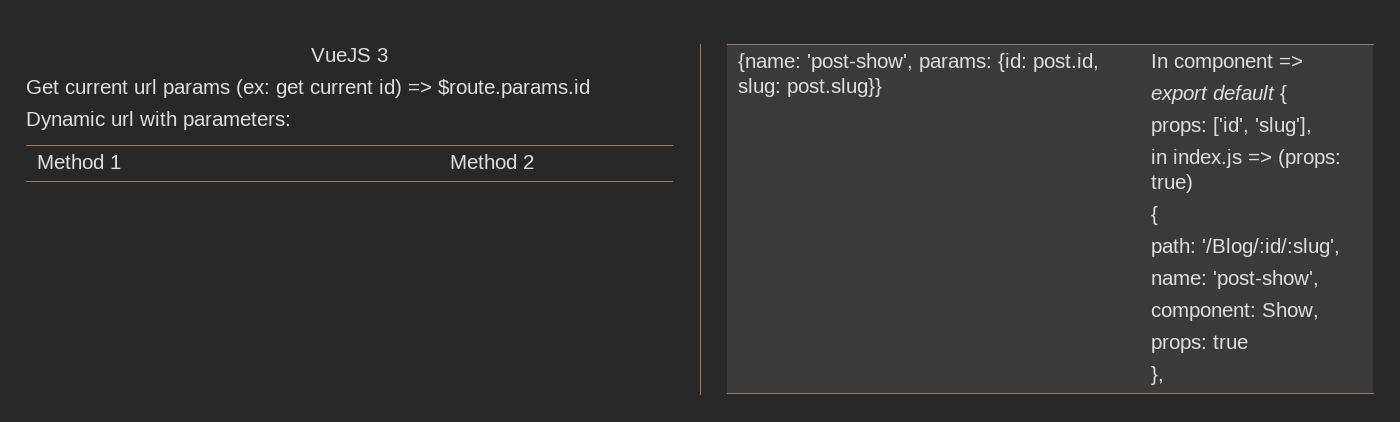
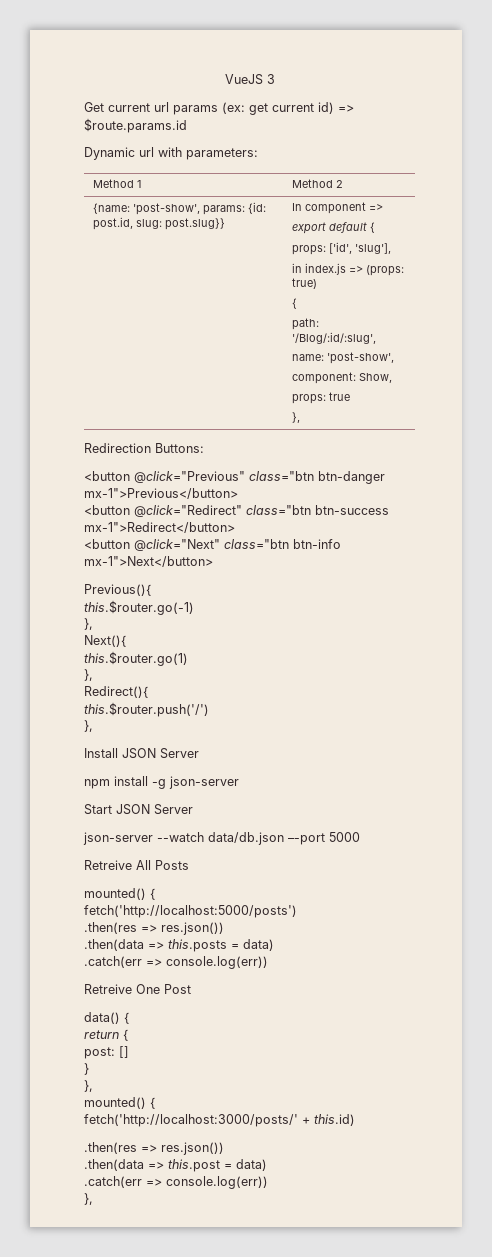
(1165, 375) none -> [84,443,204,453] [84,471,385,484] [84,488,238,499] [84,505,389,517] [84,522,235,533] [84,539,341,551] [84,556,213,567] [84,584,151,596] [84,600,194,615] [84,618,93,630] [84,635,126,647] [84,651,188,666] [84,669,93,681] [84,686,148,698] [84,702,209,717] [84,720,93,732] [84,748,199,759] [84,776,239,789] [84,804,193,815] [83,832,360,845] [84,860,189,870] [84,888,155,900] [84,905,297,918] [84,922,224,935] [84,939,274,952] [84,956,268,969] [84,984,191,994] [84,1012,129,1024] [84,1029,128,1041] [84,1046,129,1059] [84,1063,89,1075] [84,1080,93,1092] [84,1097,155,1109] [84,1114,355,1127] [84,1142,224,1155] [84,1159,267,1172] [84,1176,268,1189] [84,1193,93,1205] // Redirection Buttons: // <button @click="Previous" class="btn btn-danger mx-1">Previous</button> // <button @click="Redirect" class="btn btn-success mx-1">Redirect</button> // <button @click="Next" class="btn btn-info mx-1">Next</button> // Previous(){ // this.$router.go(-1) // }, // Next(){ // this.$router.go(1) // }, // Redirect(){ // this.$router.push('/') // }, // Install JSON Server // npm install -g json-server // Start JSON Server // json-server --watch data/db.json –-port 5000 // Retreive All Posts // mounted() { // fetch('http://localhost:5000/posts') // .then(res => res.json()) // .then(data => this.posts = data) // .catch(err => console.log(err)) // Retreive One Post // data() { // return { // post: [] // } // }, // mounted() { // fetch('http://localhost:3000/posts/' + this.id) // .then(res => res.json()) // .then(data => this.post = data) // .catch(err => console.log(err)) // },

